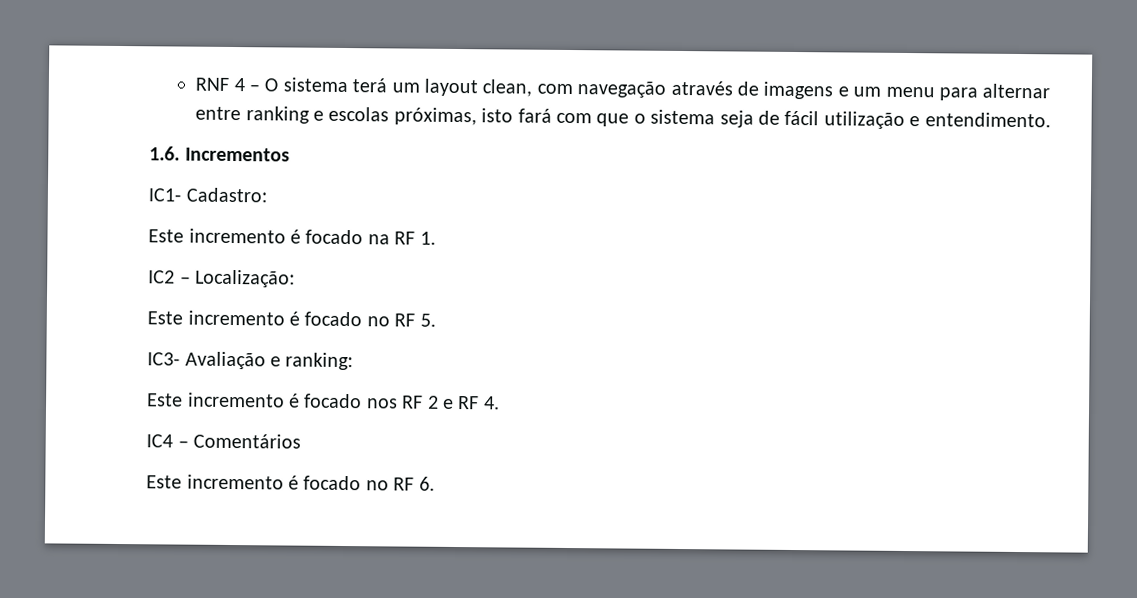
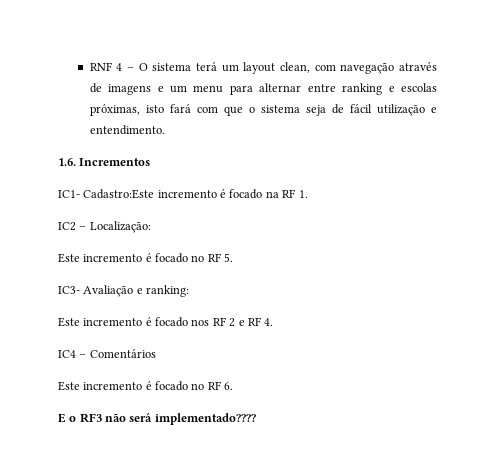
[185,187,267,203] [148,229,185,243] Cadastro: // Este -> [83,189,155,199] Cadastro:Este
(435, 483) none -> [57,413,256,425] // E o RF3 não será implementado????

